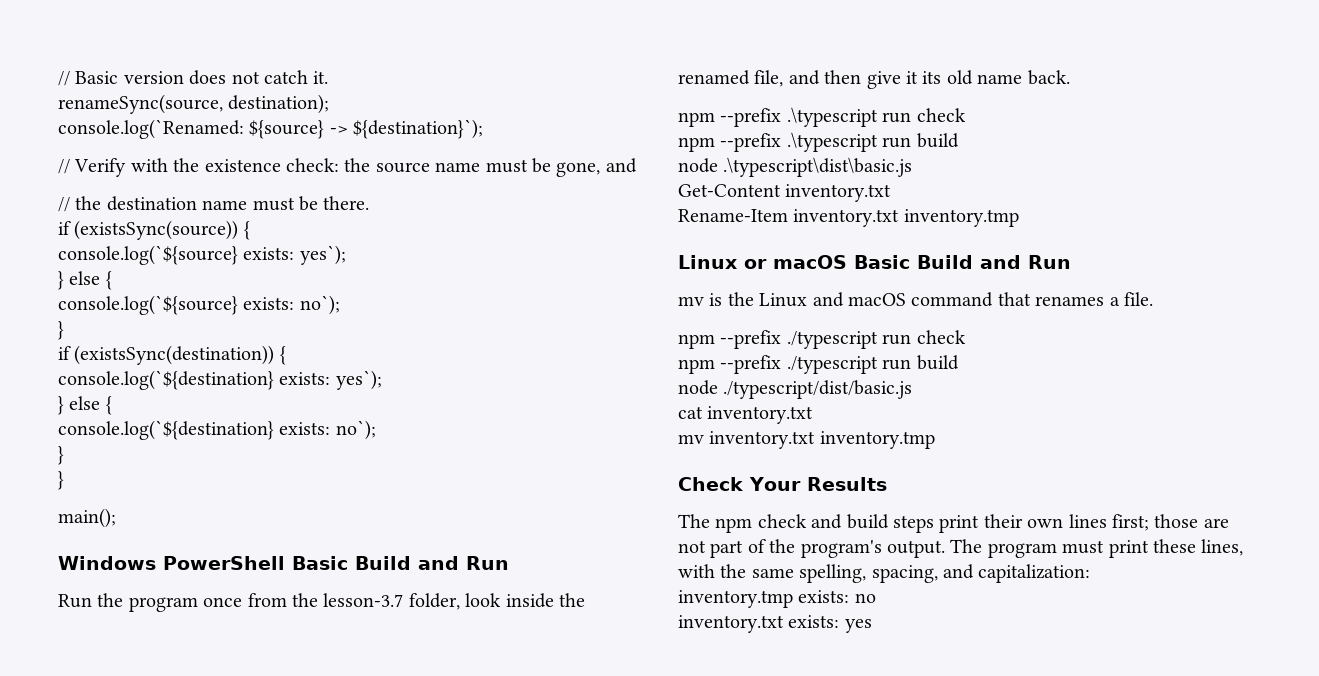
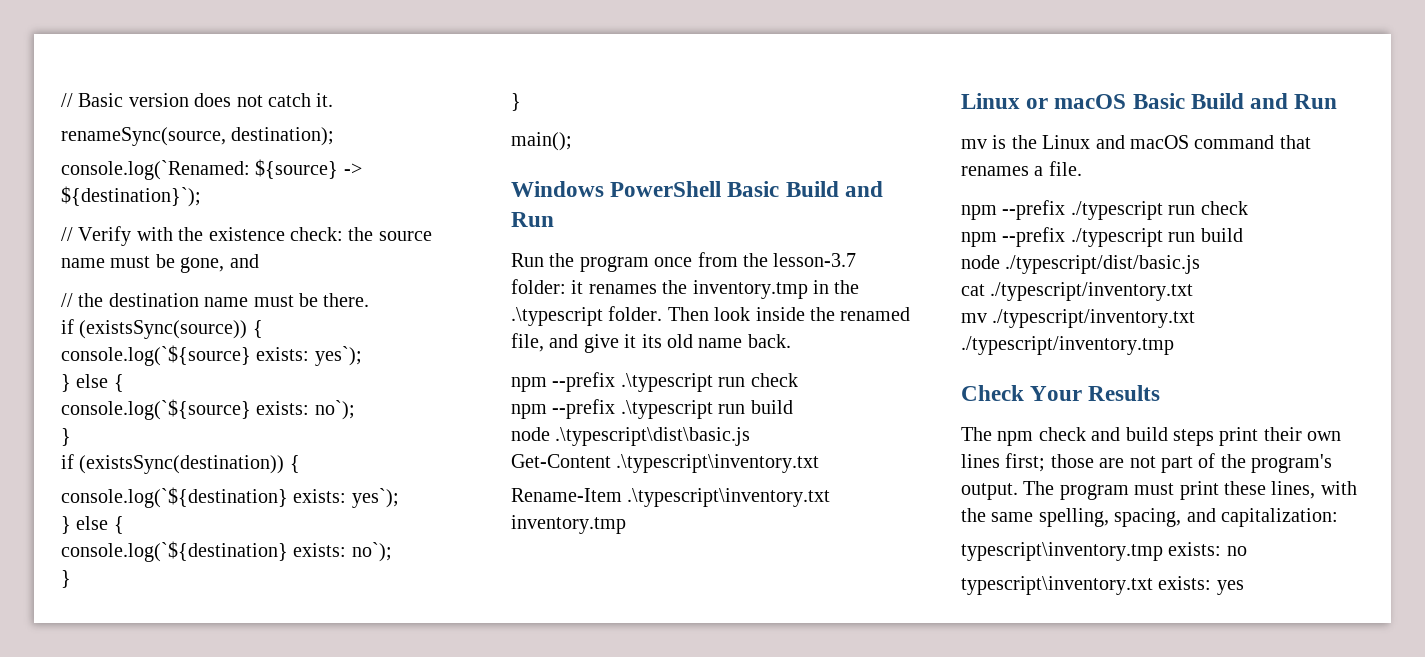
[408,593,460,610] folder, -> [511,279,860,299] [511,306,709,326] folder: it renames the inventory.tmp in the .\typescript folder. Then
[824,70,862,84] then -> (579, 341) none
[785,184,892,202] inventory.txt -> [616,454,820,473] .\typescript\inventory.txt
[793,209,900,227] inventory.txt -> [627,488,831,507] .\typescript\inventory.txt
[707,406,814,424] [678,431,935,449] inventory.txt // mv inventory.txt inventory.tmp -> [990,282,1194,301] [961,309,1196,328] [961,336,1174,355] ./typescript/inventory.txt // mv ./typescript/inventory.txt ./typescript/inventory.tmp
[678,590,793,608] inventory.tmp -> [961,542,1163,561] typescript\inventory.tmp
[678,615,784,633] inventory.txt -> [961,576,1153,595] typescript\inventory.txt

